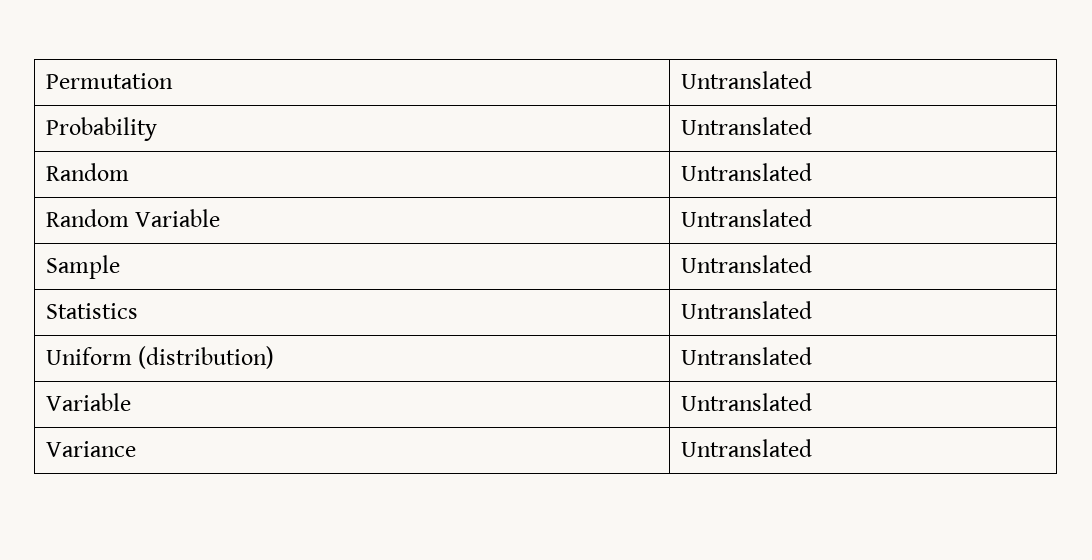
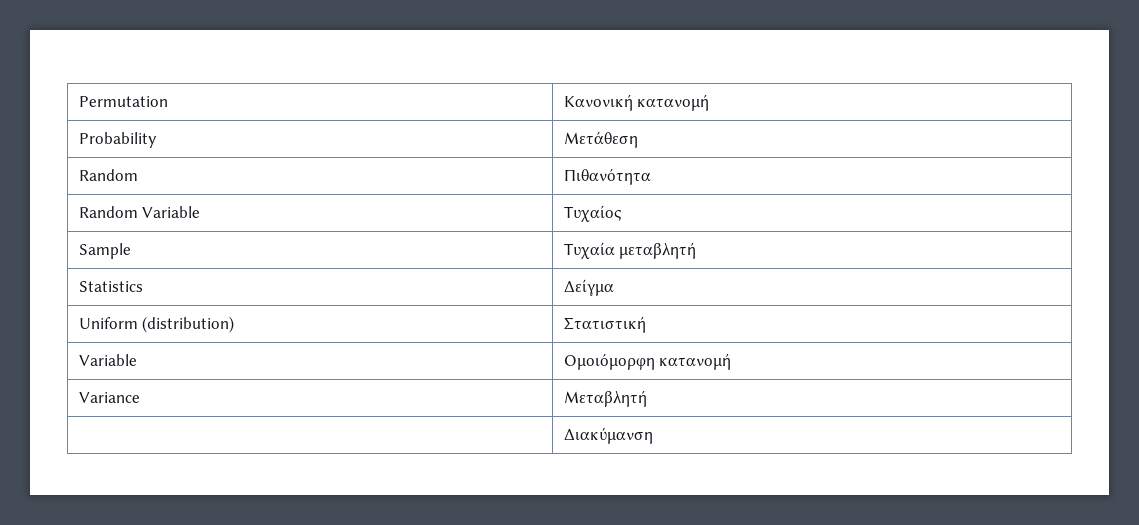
[680,71,812,89] Untranslated -> [563,94,710,111] Κανονική κατανομή
[680,117,812,135] Untranslated -> [563,131,638,148] Μετάθεση
[680,163,812,181] Untranslated -> [563,168,651,185] Πιθανότητα
[680,209,812,227] Untranslated -> [563,205,622,222] Τυχαίος
[680,255,812,273] Untranslated -> [563,242,697,259] Τυχαία μεταβλητή
[680,301,812,319] Untranslated -> [563,279,614,296] Δείγμα
[680,347,812,365] [45,393,131,411] [680,393,812,411] Untranslated // Variable | Untranslated -> [563,316,646,333] [78,354,137,366] [563,353,732,370] Στατιστική // Variable | Ομοιόμορφη κατανομή
[680,439,812,457] Untranslated -> [563,390,647,407] [563,427,653,444] Μεταβλητή // | Διακύμανση

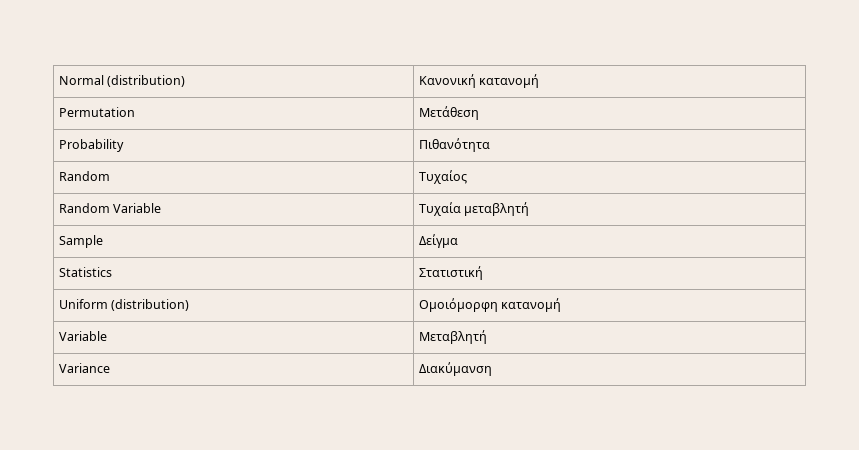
[78,96,168,107] Permutation -> [58,75,186,87] Normal (distribution)
[78,132,157,148] Probability -> [58,107,135,117] Permutation
[78,169,138,181] Random -> [58,139,124,152] Probability
[142,206,201,218] Variable -> (110, 176) none
[78,243,131,259] Sample -> [58,203,162,213] Random Variable
(697, 250) none -> [58,235,103,248] [418,234,458,248] // Sample | Δείγμα
[563,279,614,296] Δείγμα -> [418,266,483,280] Στατιστική
[563,316,646,333] [78,354,137,366] [563,353,732,370] Στατιστική // Variable | Ομοιόμορφη κατανομή -> [418,298,562,312] [58,331,107,341] [418,330,487,344] Ομοιόμορφη κατανομή // Variable | Μεταβλητή
[563,390,647,407] | Μεταβλητή // -> (110, 368) none

